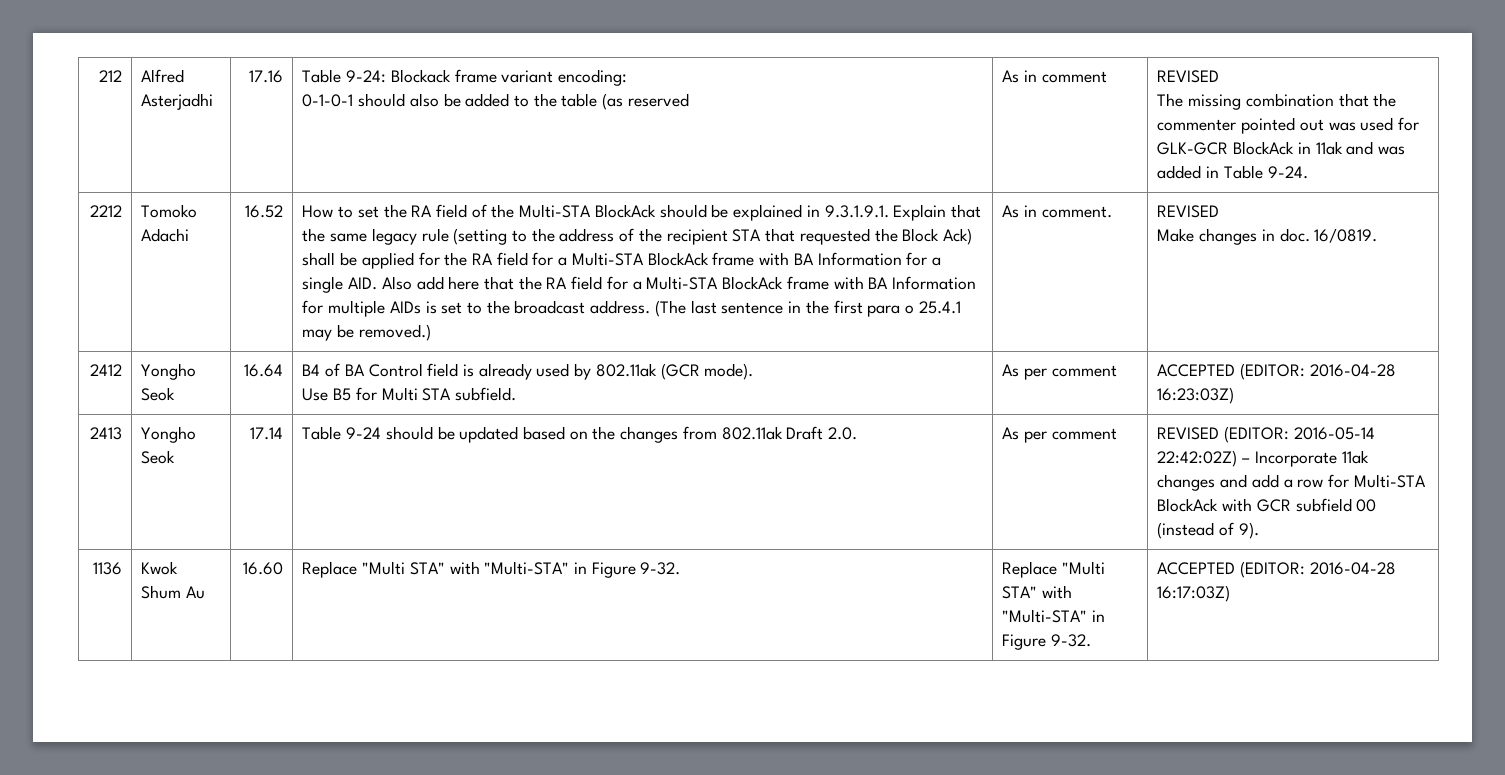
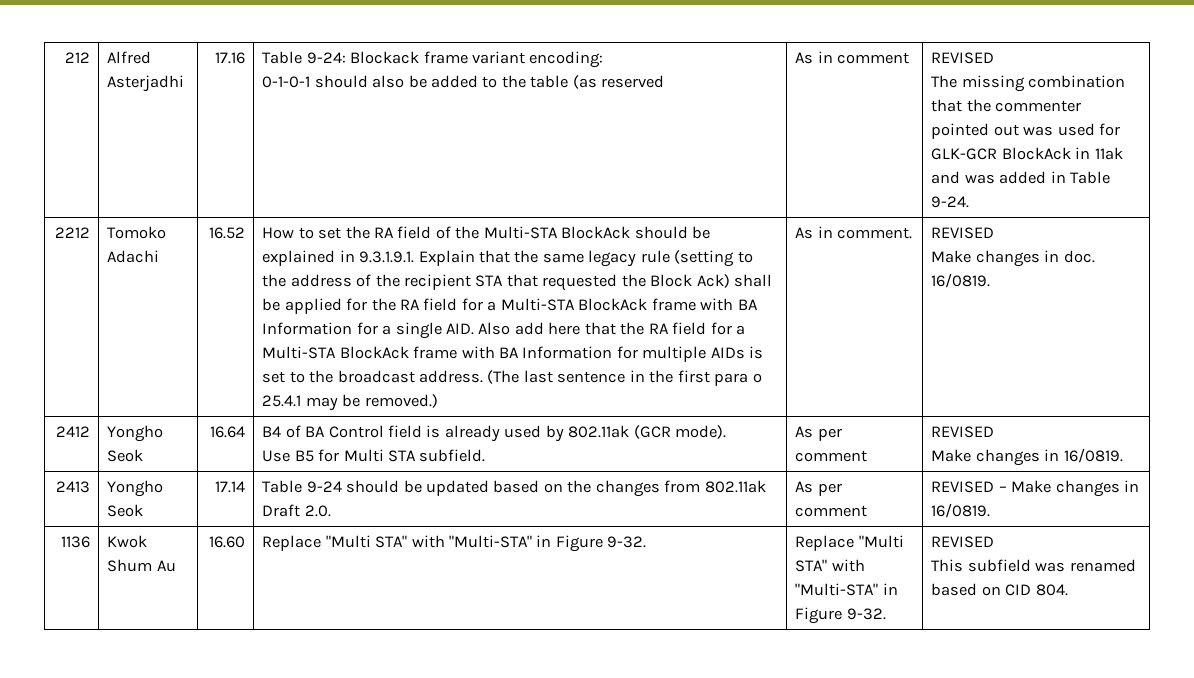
[1157,363,1396,380] [1157,387,1235,404] ACCEPTED (EDITOR: 2016-04-28 16:23:03Z) -> [931,426,995,438] [931,448,1123,466] REVISED // Make changes in 16/0819.
[1224,426,1375,443] [1157,450,1369,467] [1157,474,1426,491] [1157,498,1377,512] [1157,522,1259,539] (EDITOR: 2016-05-14 22:42:02Z) – Incorporate 11ak changes and add a row for Multi-STA BlockAck with GCR subfield 00 (instead of 9). -> [998,480,1139,497] [931,503,991,518] – Make changes in 16/0819.
[1157,561,1396,578] [1157,585,1231,602] ACCEPTED (EDITOR: 2016-04-28 16:17:03Z) -> [931,536,995,548] [931,559,1136,572] [931,583,1068,596] REVISED // This subfield was renamed based on CID 804.

